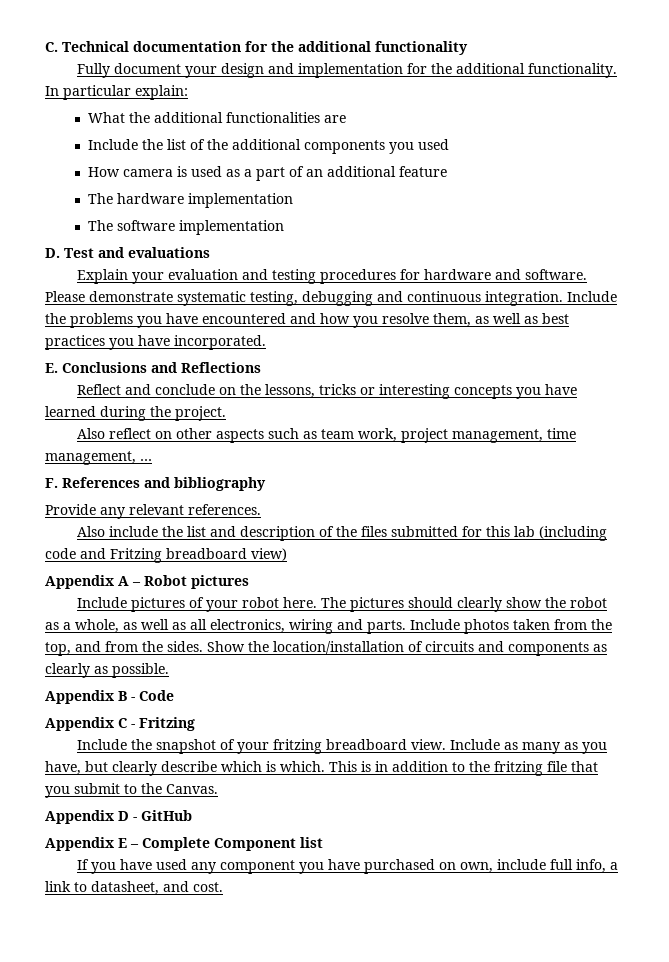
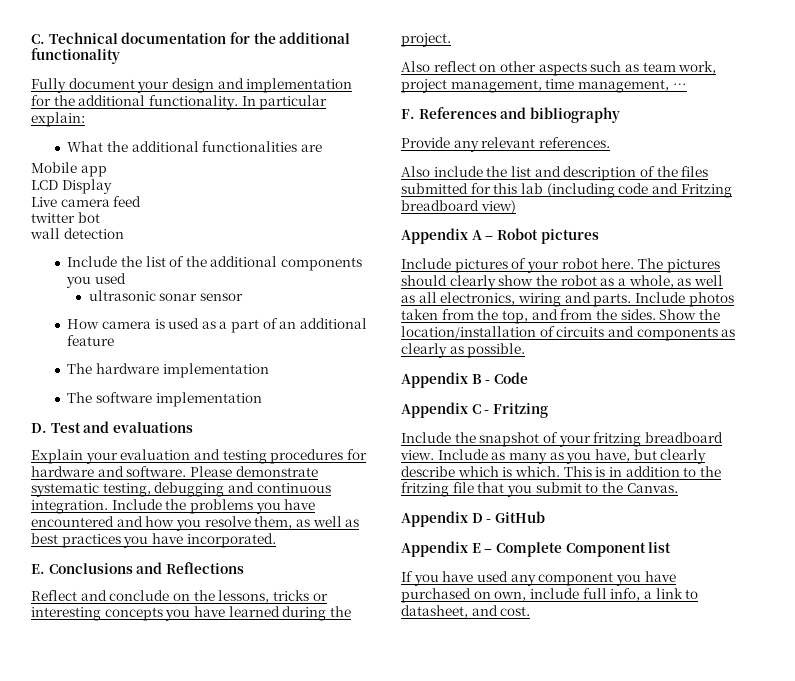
(346, 119) none -> [31,162,107,177] [31,179,112,194] [31,196,142,207] [31,212,100,223] [30,228,124,239] // Mobile app // LCD Display // Live camera feed // twitter bot // wall detection
(449, 144) none -> [88,290,243,301] // ultrasonic sonar sensor

